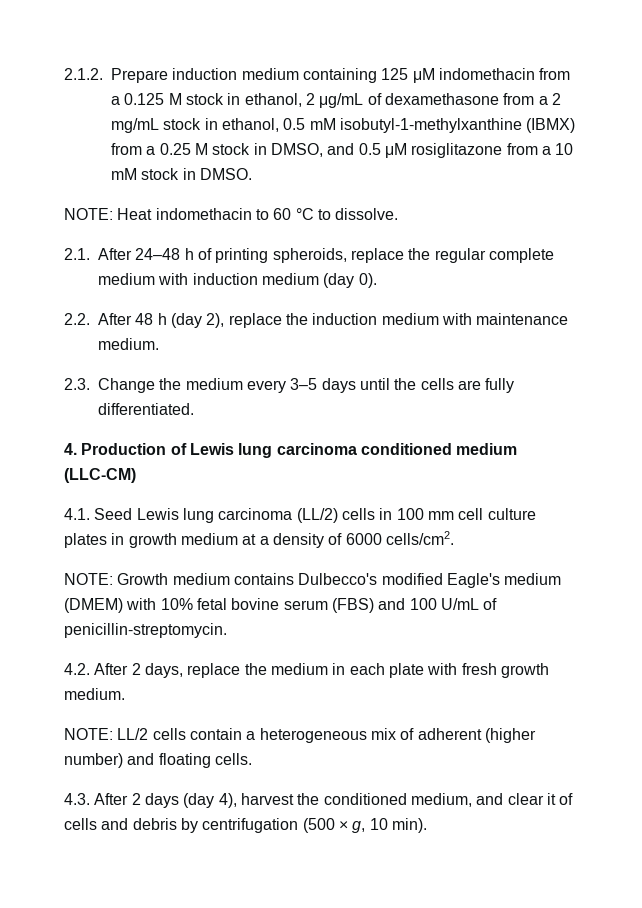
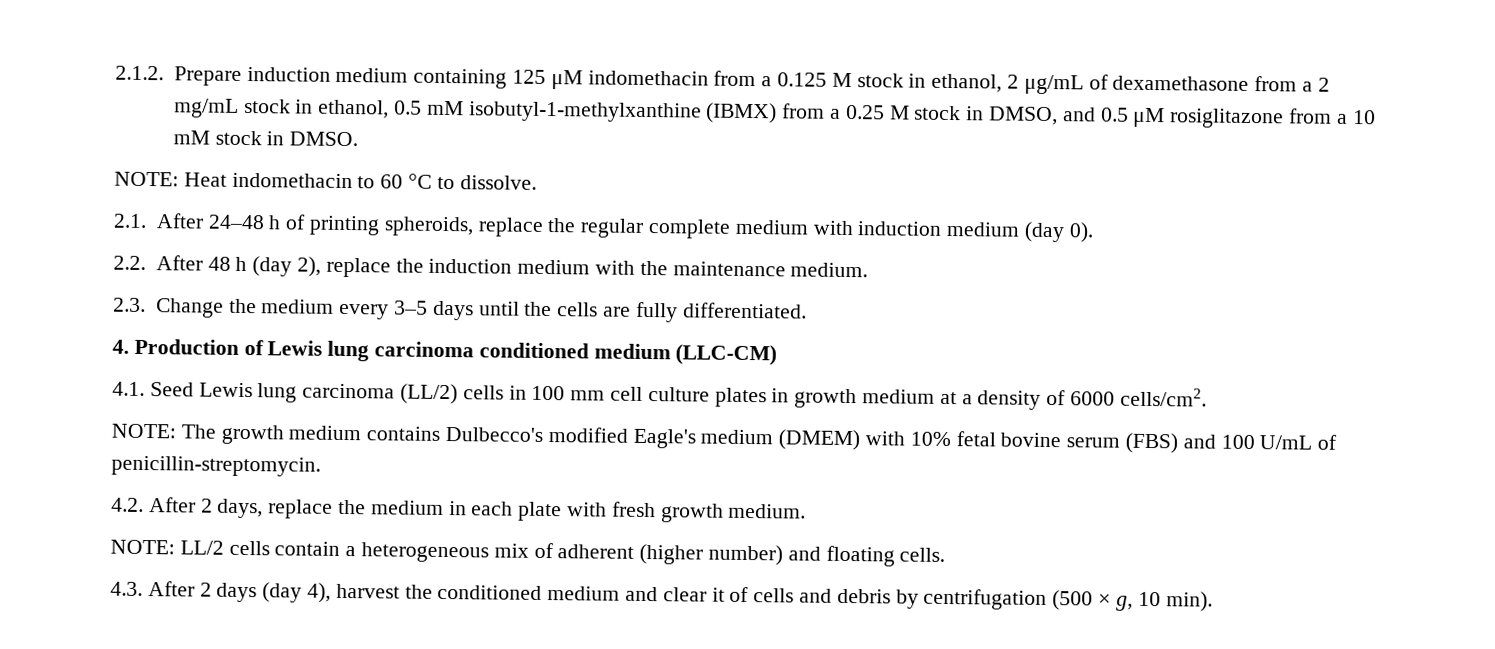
(472, 319) none -> [639,260,668,276] the
[117,573,169,585] Growth -> [180,424,284,445] The growth
[410,793,472,807] medium, -> [547,586,621,601] medium

